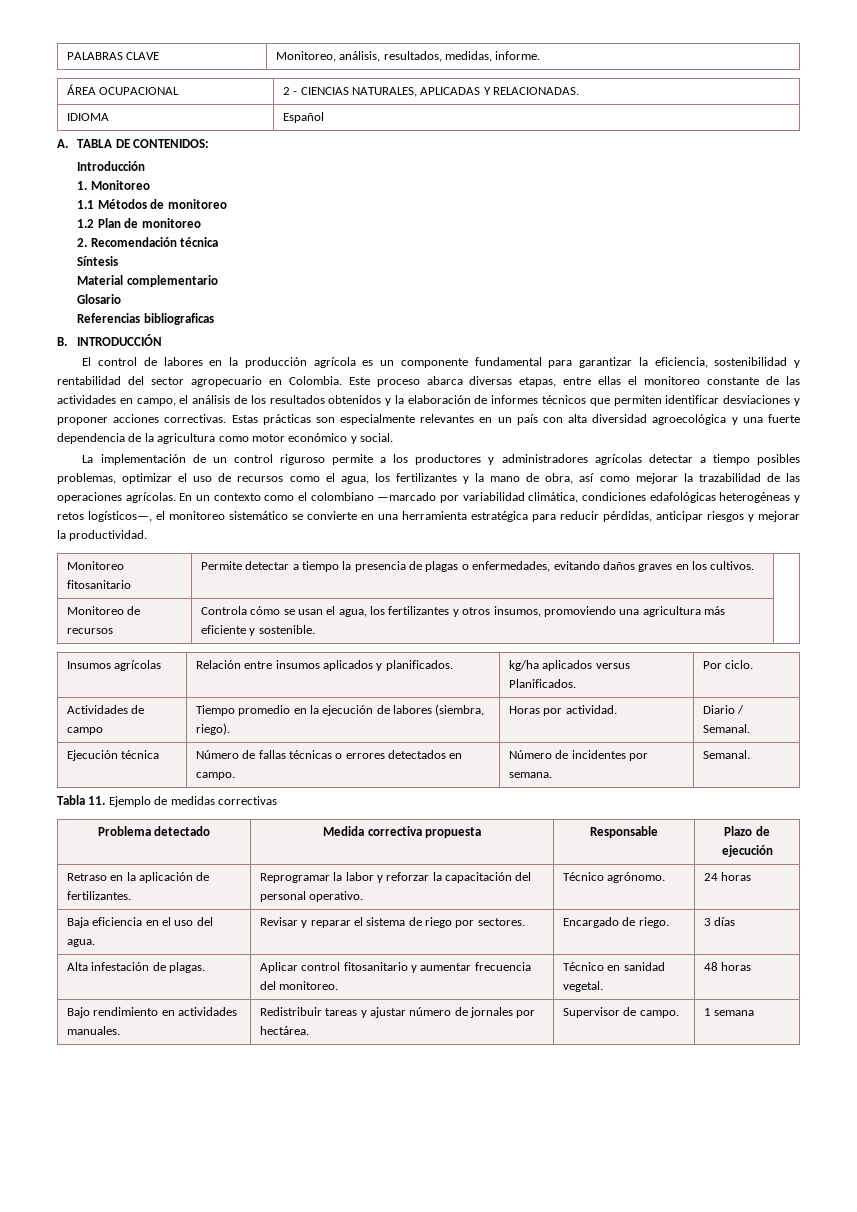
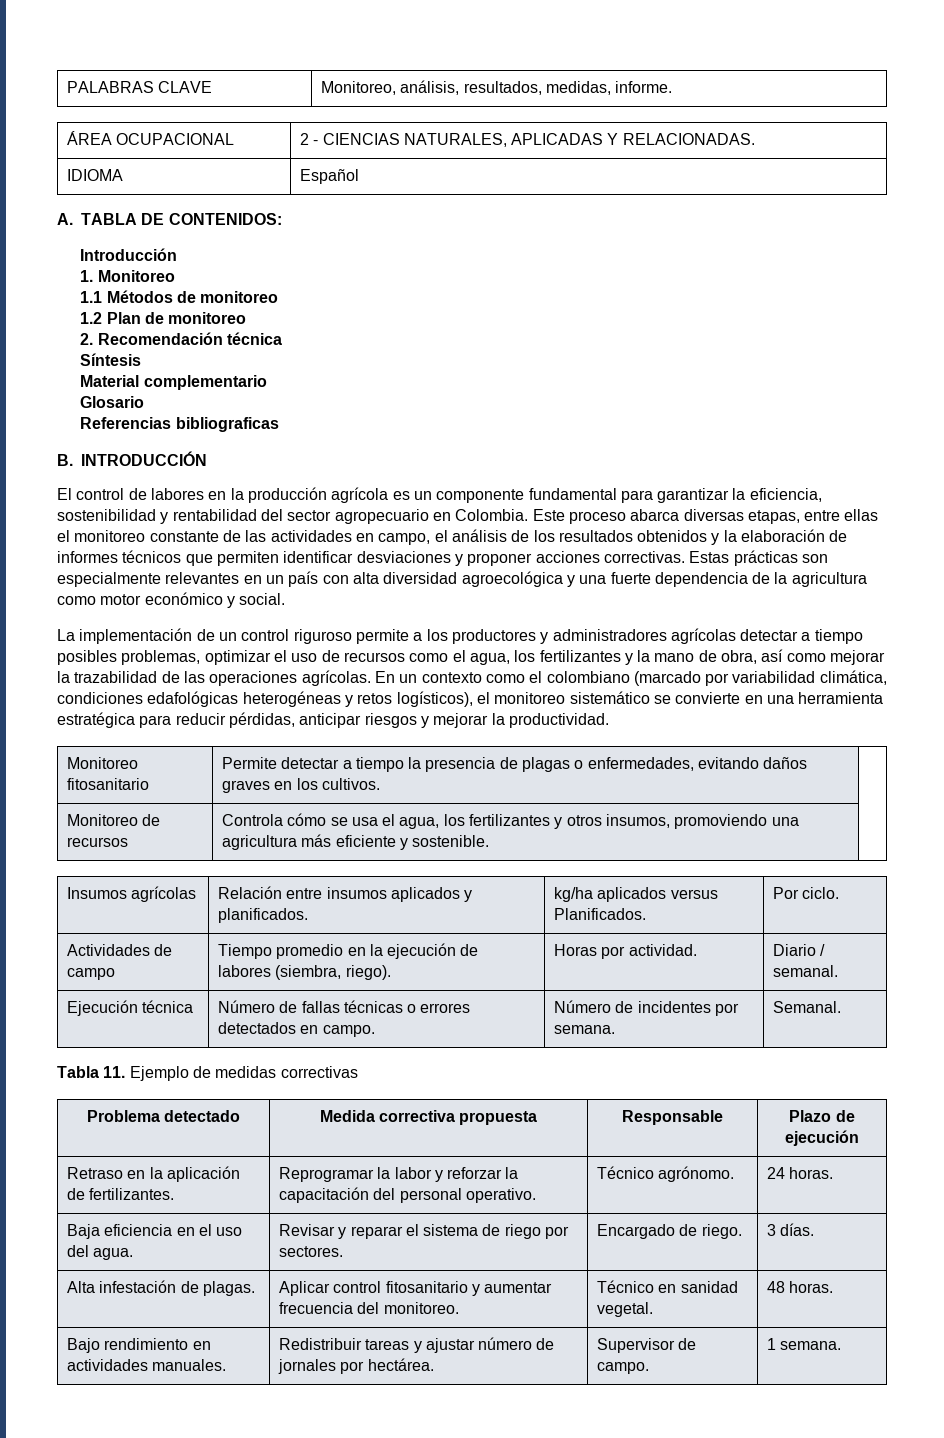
[377,492,437,501] —marcado -> [633,671,701,686] (marcado
[88,511,152,522] logísticos—, -> [396,691,473,707] logísticos),
[297,609,323,615] usan -> [351,817,378,826] usa
[702,724,750,733] Semanal. -> [772,965,838,977] semanal.
[721,872,752,881] horas -> [789,1167,834,1179] horas.
[714,917,736,926] días -> [780,1223,815,1236] días.
[721,962,752,971] horas -> [789,1281,834,1293] horas.
[714,1010,755,1016] semana -> [780,1341,842,1350] semana.

